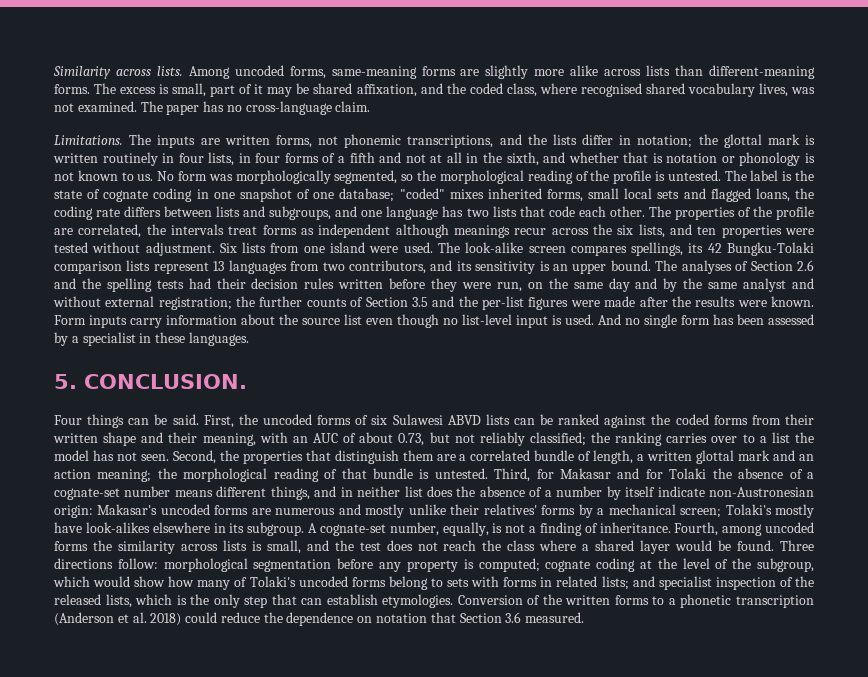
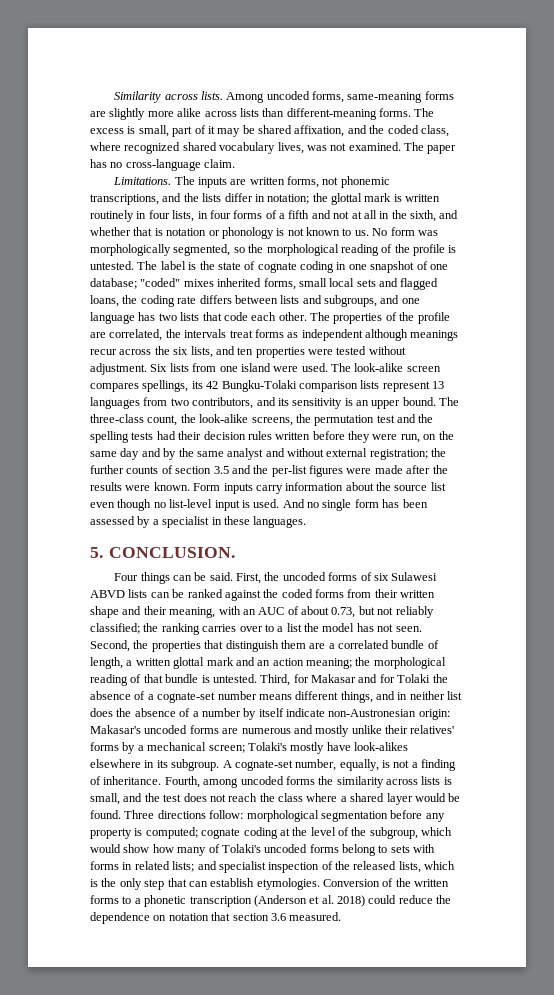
[580,83,642,97] recognised -> [124,142,181,154] recognized
[681,260,815,274] analyses of Section 2.6 -> [90,414,395,426] three-class count, the look-alike screens, the permutation test
[365,297,408,307] Section -> [175,466,212,474] section
[459,613,502,623] Section -> [232,913,269,921] section

